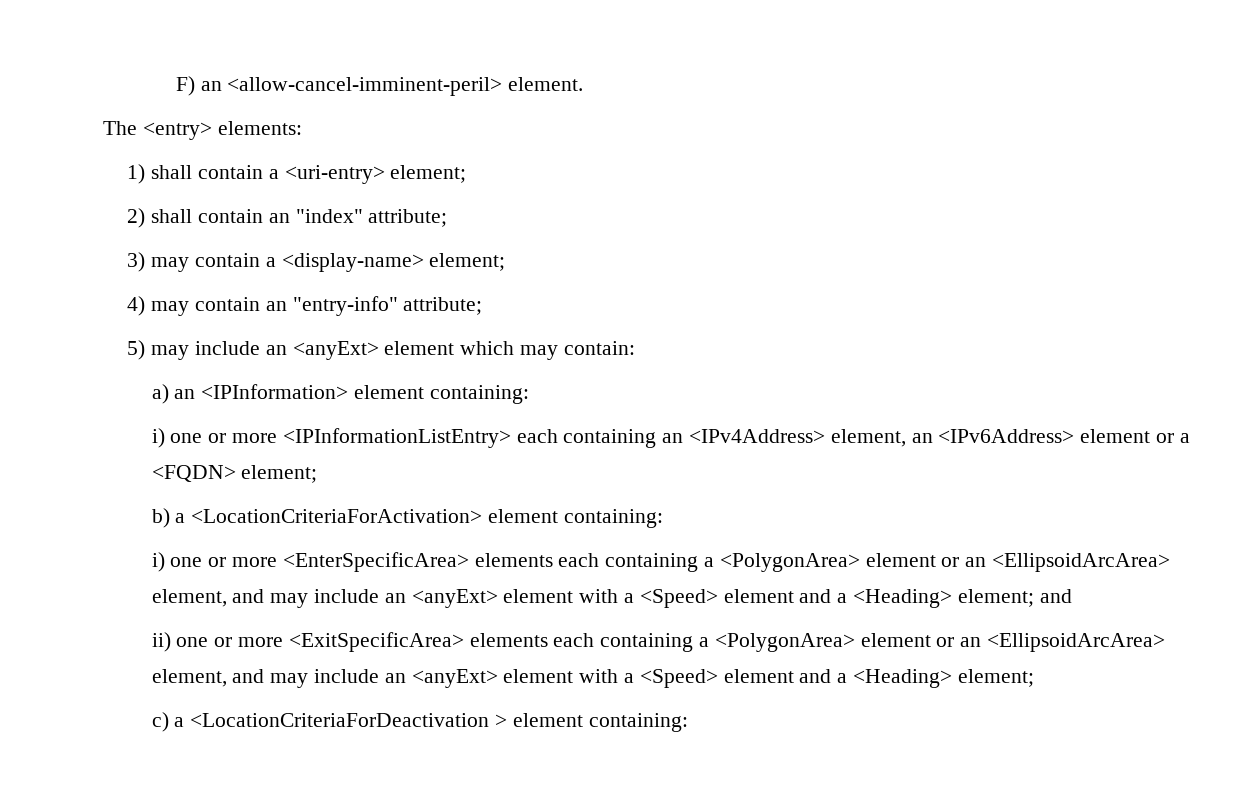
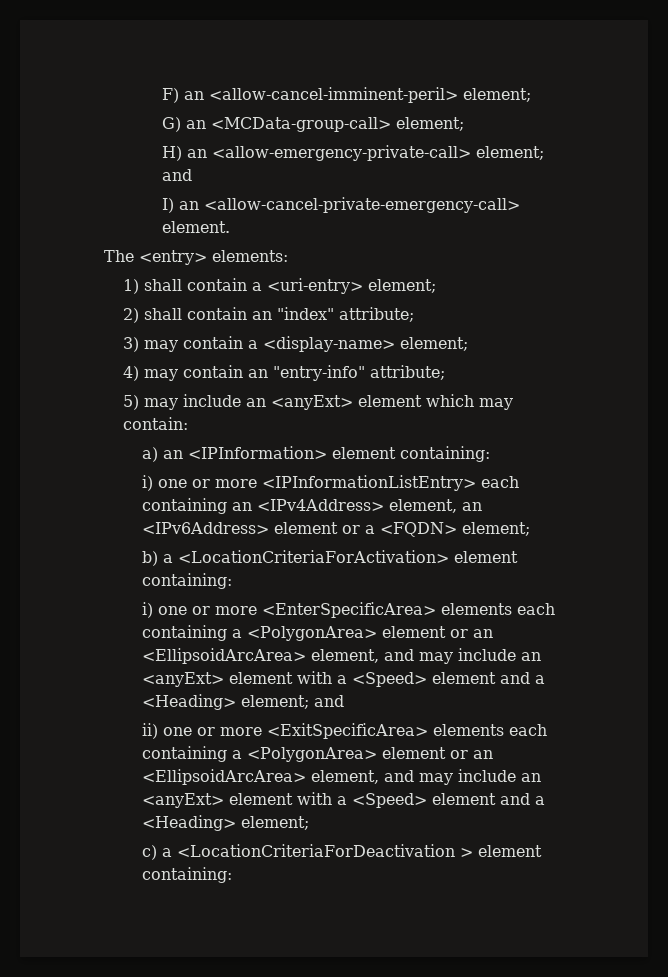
(503, 86) none -> [462,88,531,102] [161,117,464,132] [161,145,544,161] [161,169,192,181] [161,197,520,213] element; // G) an <MCData-group-call> element; // H) an <allow-emergency-private-call> element; and // I) an <allow-cancel-private-emergency-call>

